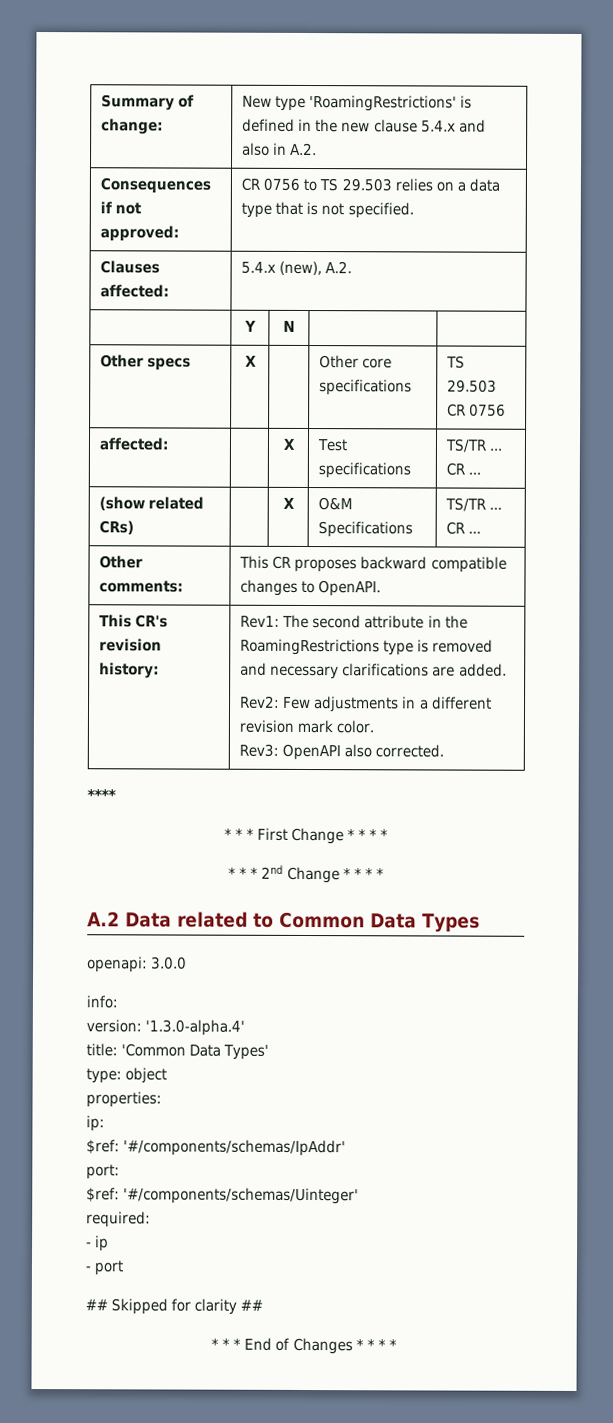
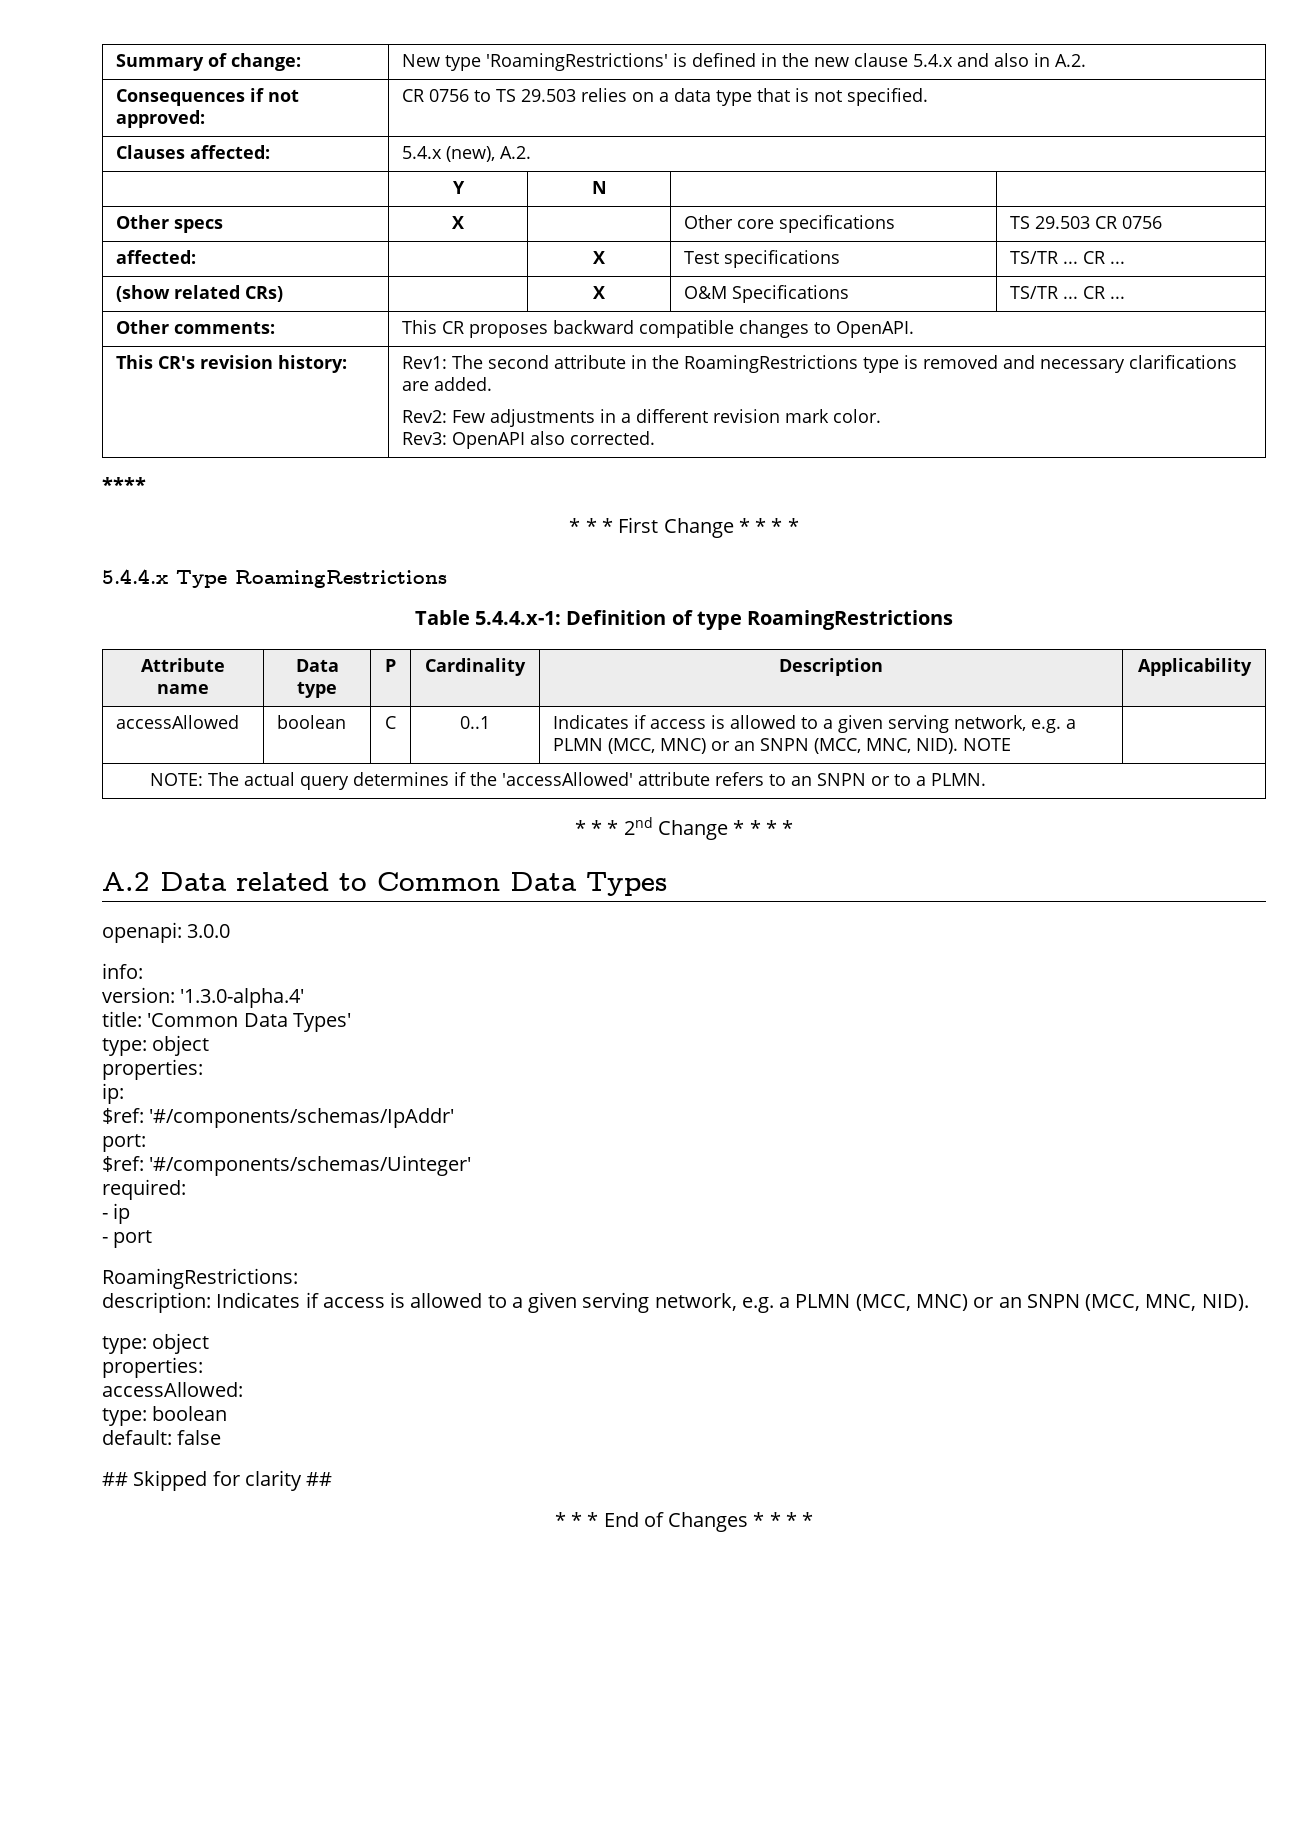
(389, 834) none -> [102,569,447,588] [414,610,954,630] [141,658,225,672] [157,684,209,694] [295,659,339,672] [297,681,337,698] [385,659,396,672] [425,658,526,676] [779,658,883,676] [1137,658,1252,676] [116,715,240,729] [277,715,347,729] [385,716,396,729] [460,716,490,729] [553,715,1077,733] [553,738,1012,754] [150,772,987,790] // 5.4.4.x Type RoamingRestrictions // Table 5.4.4.x-1: Definition of type RoamingRestrictions // Attribute name | Data type | P | Cardinality | Description | Applicability // accessAllowed | boolean | C | 0..1 | Indicates if access is allowed to a given serving network, e.g. a PLMN (MCC, MNC) or an SNPN (MCC, MNC, NID). NOTE | // NOTE: The actual query determines if the 'accessAllowed' attribute refers to an SNPN or to a PLMN.
(124, 1268) none -> [102,1268,298,1289] [102,1292,1249,1313] [102,1333,210,1354] [102,1357,203,1378] [102,1382,243,1397] [102,1406,228,1426] [102,1430,222,1445] // RoamingRestrictions: // description: Indicates if access is allowed to a given serving network, e.g. a PLMN (MCC, MNC) or an SNPN (MCC, MNC, NID). // type: object // properties: // accessAllowed: // type: boolean // default: false

